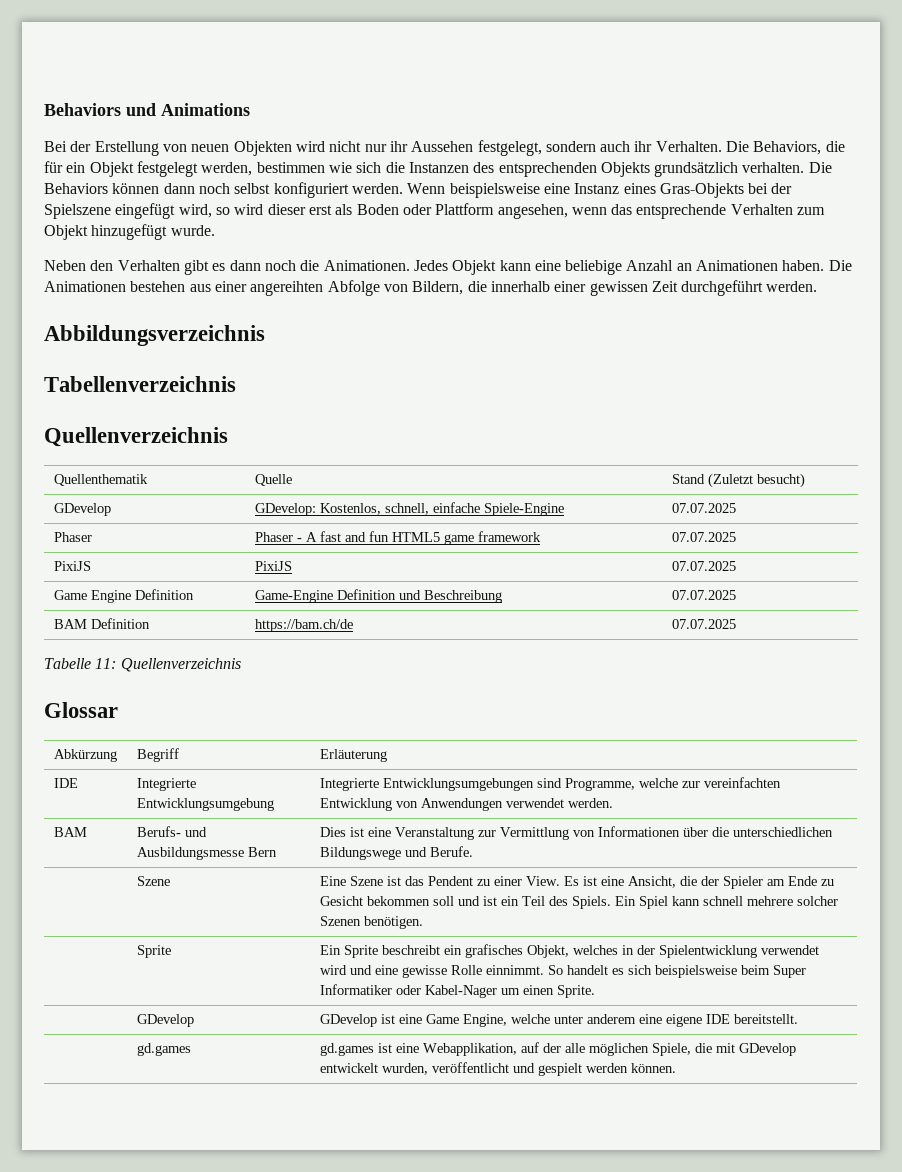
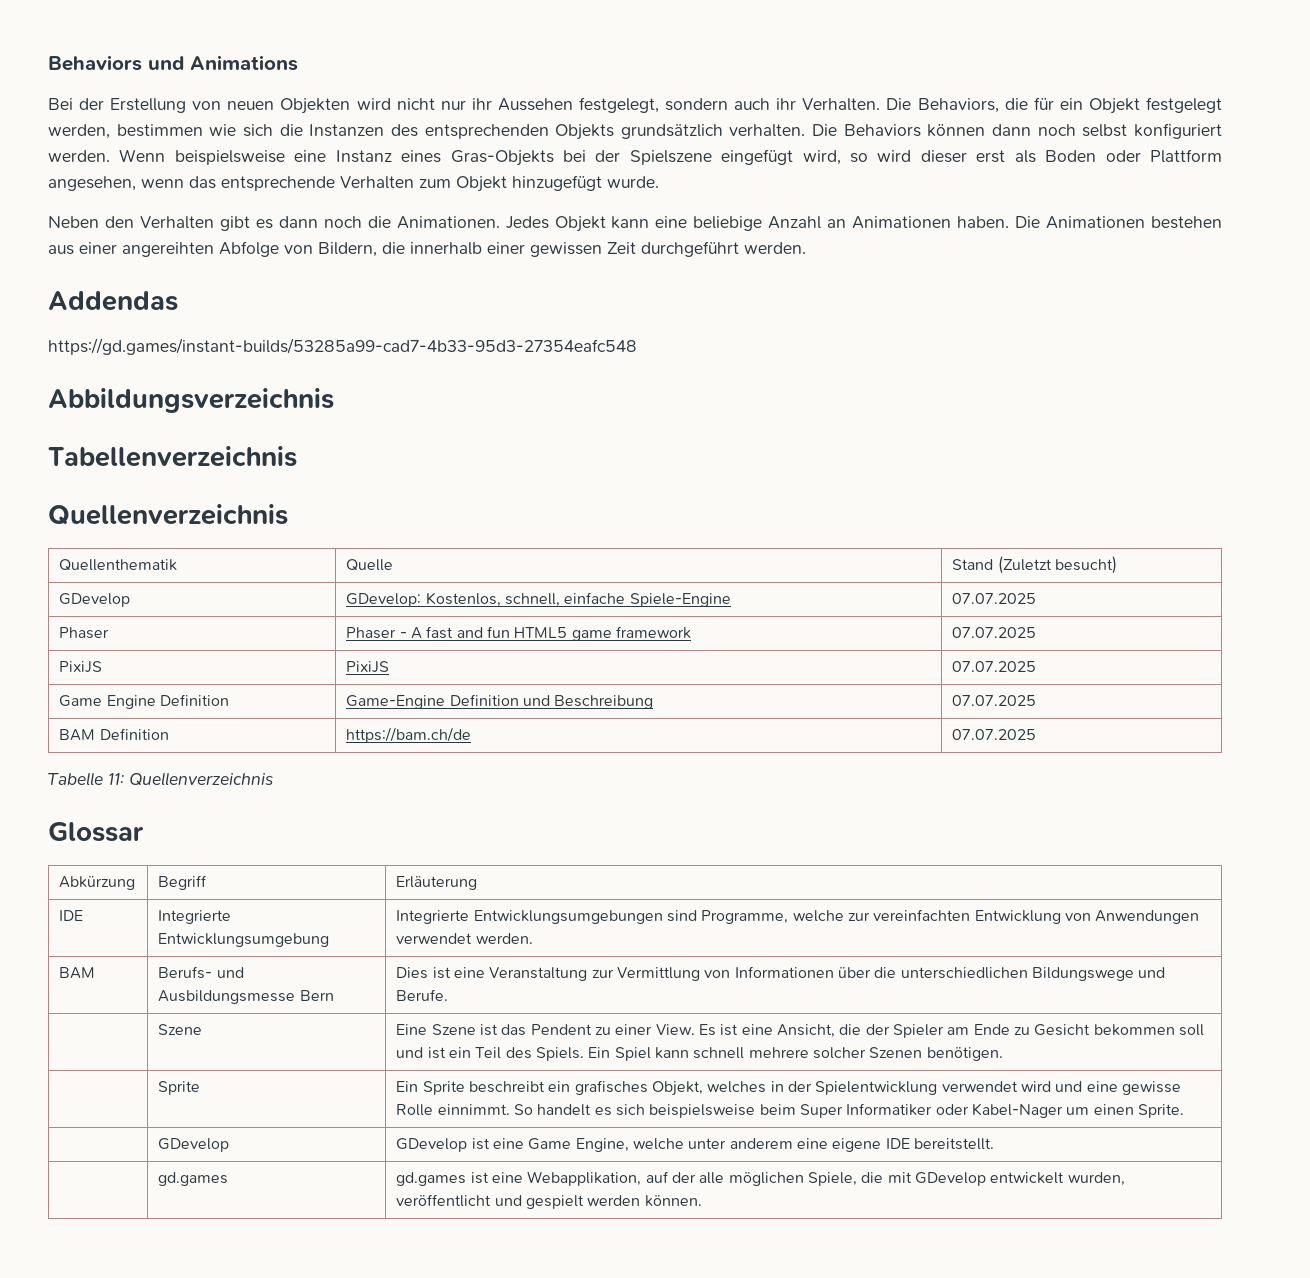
(818, 286) none -> [48,291,178,311] [48,338,637,355] // Addendas // https://gd.games/instant-builds/53285a99-cad7-4b33-95d3-27354eafc548

